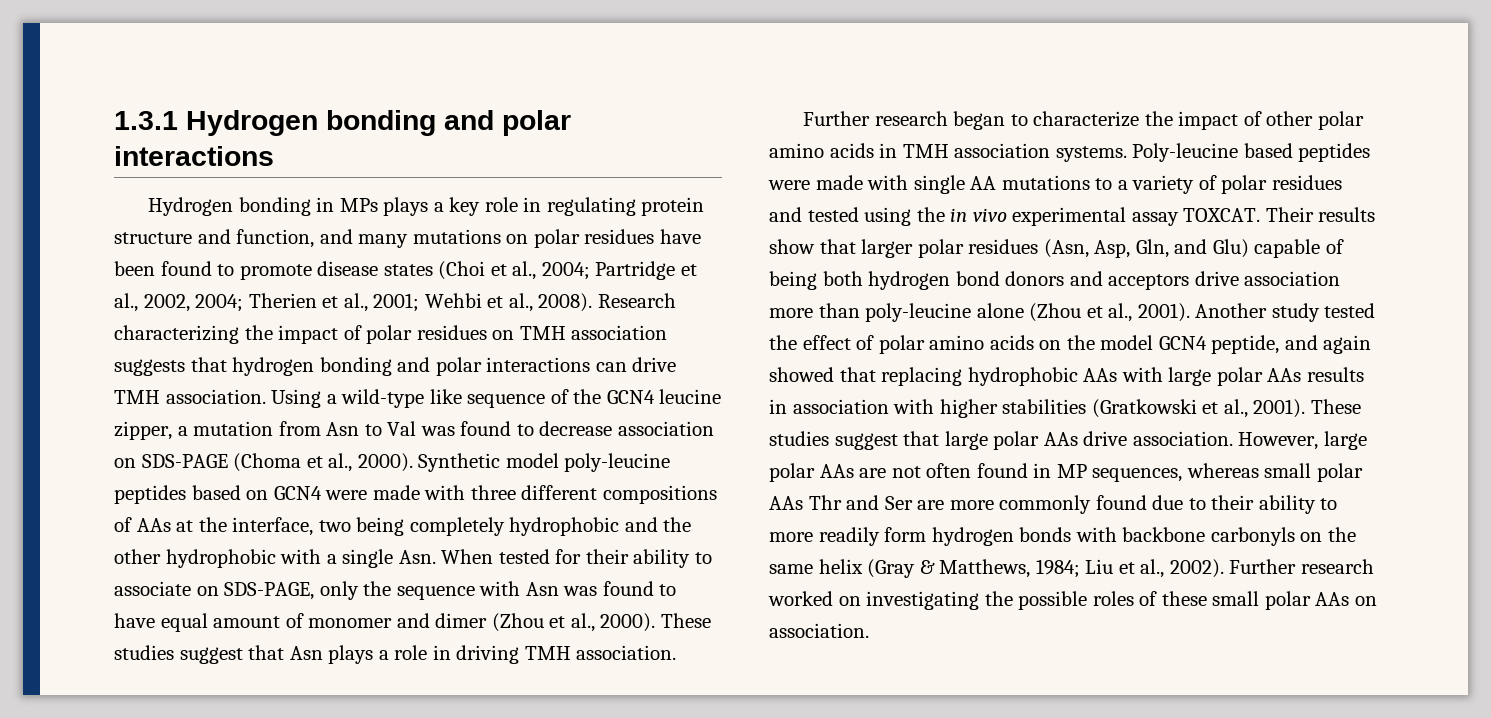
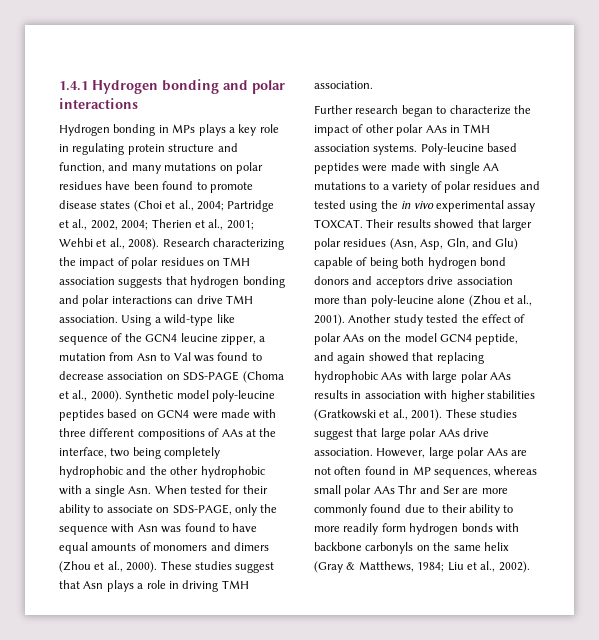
[114,111,178,130] 1.3.1 -> [59,81,88,91] 1.4.1
[213,613,488,628] amount of monomer and dimer -> [91,542,269,551] amounts of monomers and dimers
[769,143,874,158] amino acids -> [425,125,447,133] AAs
[769,239,815,254] show -> [434,219,475,229] showed
[929,335,1034,350] amino acids -> [343,334,365,342] AAs
[1229,559,1374,574] [768,591,1377,610] [769,623,869,638] Further research worked on investigating the possible roles of these small polar AAs on association. -> (530, 567) none

